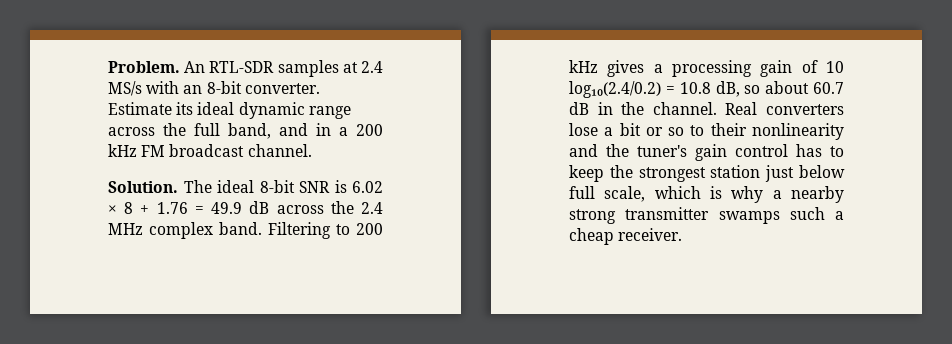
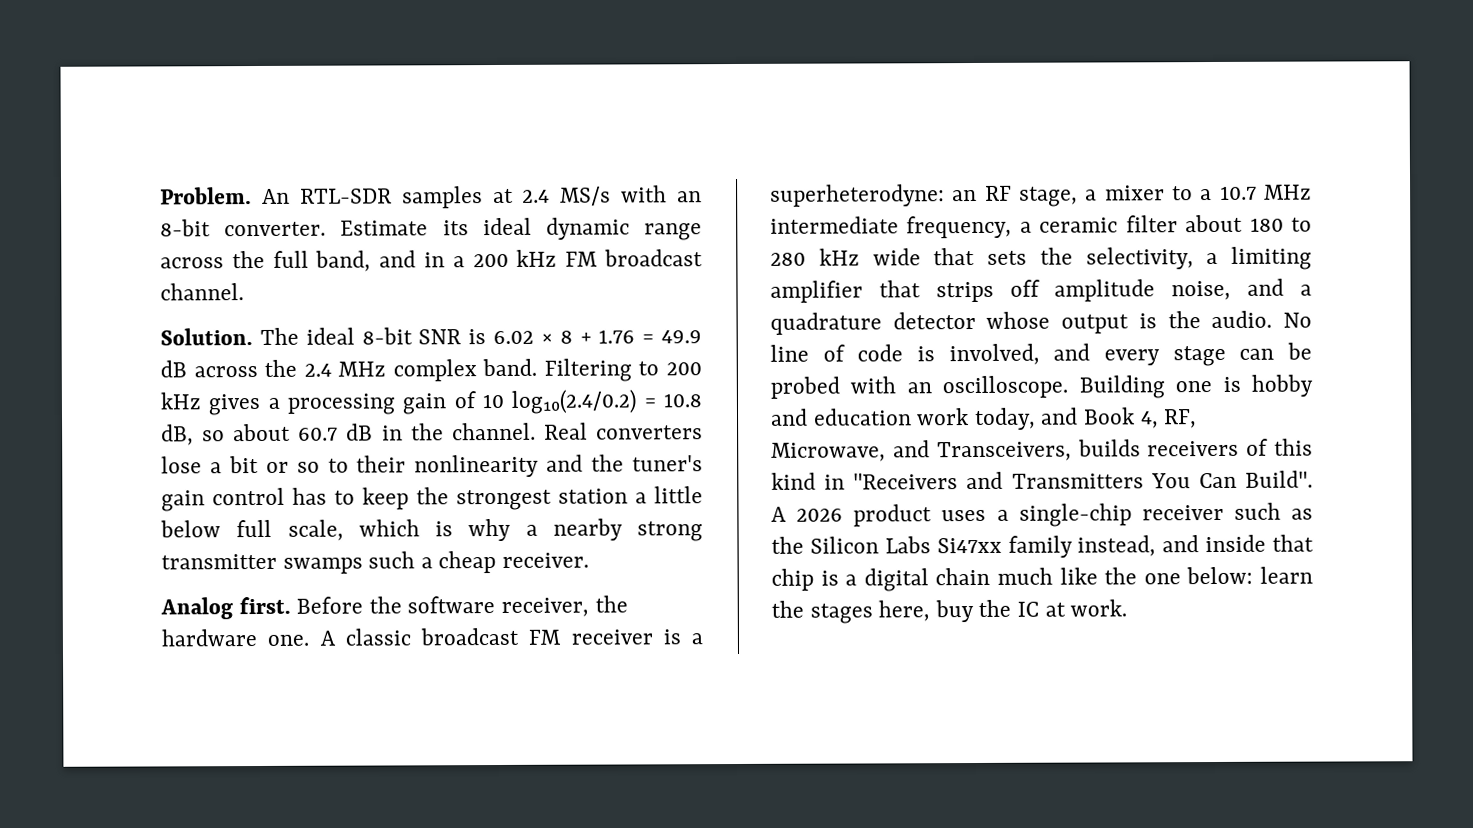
[765,165,795,182] just -> [635,486,703,504] a little
(683, 234) none -> [160,595,628,620] [161,627,703,647] [770,184,1312,207] [770,214,1312,239] [770,246,1312,270] [770,278,1312,303] [770,310,1312,335] [770,342,1312,367] [770,374,1313,399] [770,407,1198,431] [771,438,1313,462] [771,470,1313,490] [771,502,1313,527] [771,534,1314,558] [771,566,1313,592] [771,599,1128,624] // Analog first. Before the software receiver, the hardware one. A classic broadcast FM receiver is a superheterodyne: an RF stage, a mixer to a 10.7 MHz intermediate frequency, a ceramic filter about 180 to 280 kHz wide that sets the selectivity, a limiting amplifier that strips off amplitude noise, and a quadrature detector whose output is the audio. No line of code is involved, and every stage can be probed with an oscilloscope. Building one is hobby and education work today, and Book 4, RF, Microwave, and Transceivers, builds receivers of this kind in "Receivers and Transmitters You Can Build". A 2026 product uses a single-chip receiver such as the Silicon Labs Si47xx family instead, and inside that chip is a digital chain much like the one below: learn the stages here, buy the IC at work.

